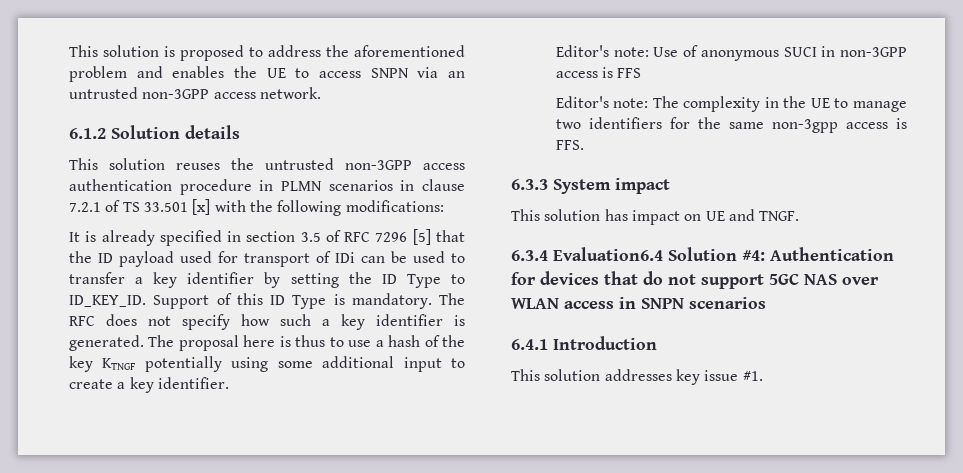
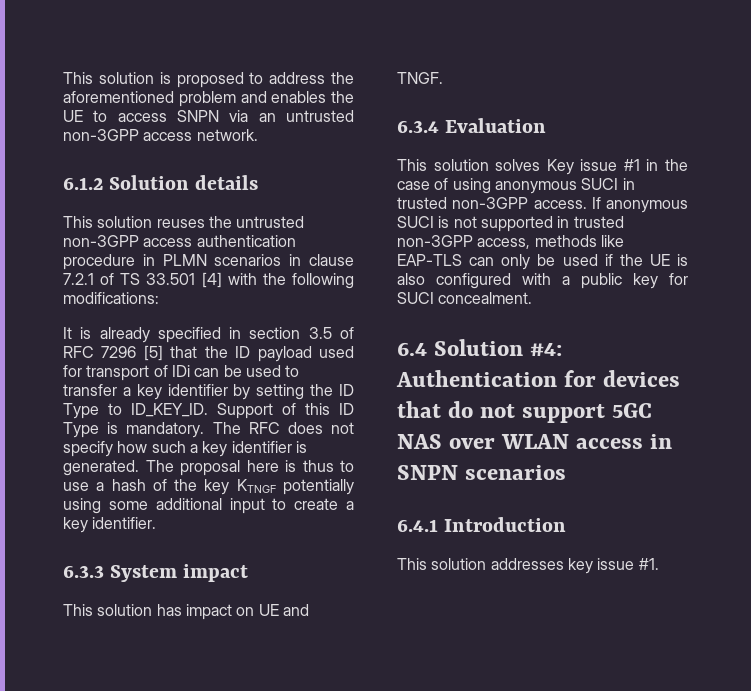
[192,199,211,215] [x] -> [201,272,222,288] [4]
[555,45,907,61] [555,67,642,78] [555,96,907,112] [555,117,907,133] [555,140,584,150] // Editor's note: Use of anonymous SUCI in non-3GPP access is FFS // Editor's note: The complexity in the UE to manage two identifiers for the same non-3gpp access is FFS. -> (157, 523) none
[553,247,663,261] Evaluation6.4 -> [445,118,547,133] [397,159,688,175] [397,178,635,194] [397,197,688,213] [397,216,624,232] [397,235,624,249] [397,254,688,270] [397,273,688,289] [397,292,533,304] [397,342,427,356] Evaluation // This solution solves Key issue #1 in the case of using anonymous SUCI in trusted non-3GPP access. If anonymous SUCI is not supported in trusted non-3GPP access, methods like EAP-TLS can only be used if the UE is also configured with a public key for SUCI concealment. // 6.4

